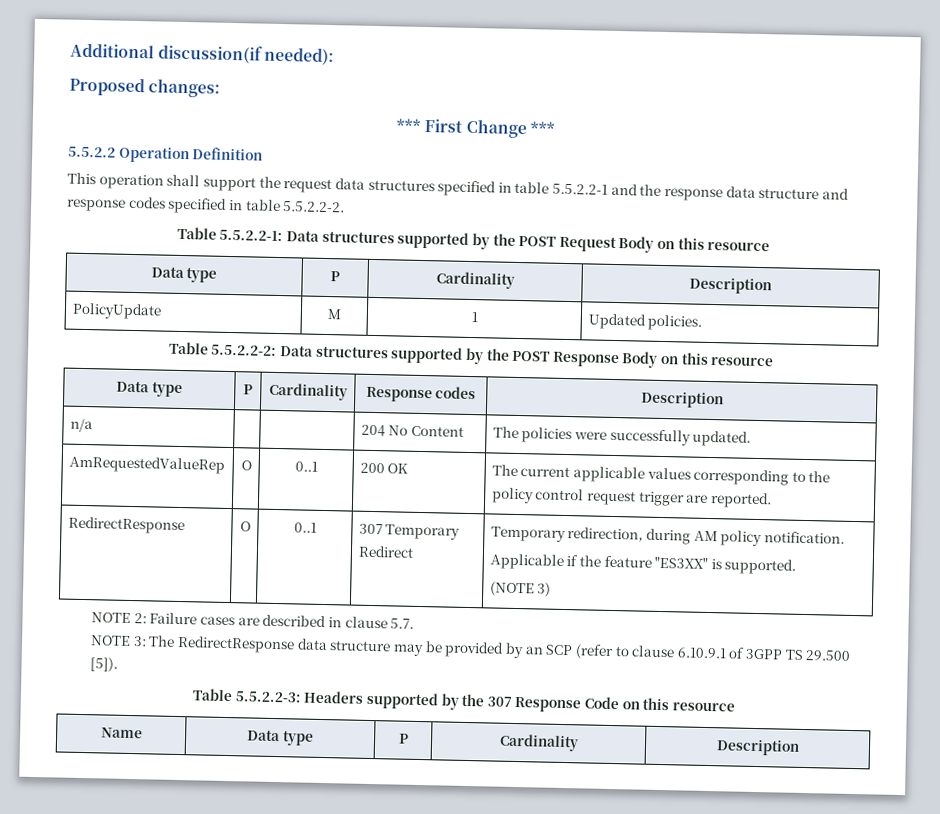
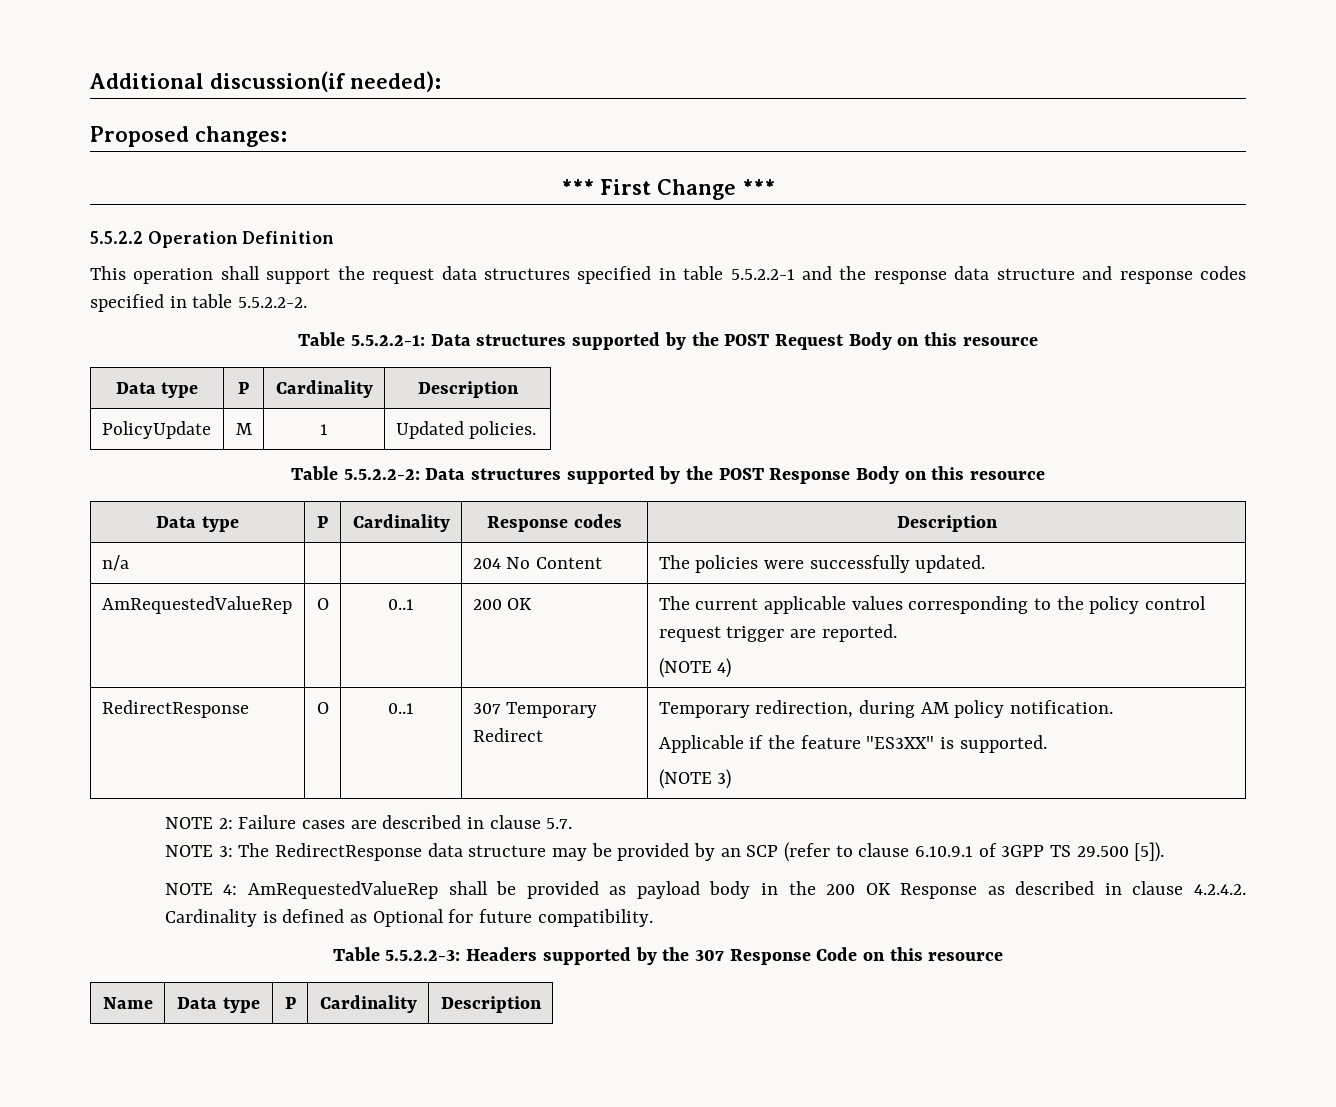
(772, 500) none -> [658,658,732,678] // (NOTE 4)
(119, 664) none -> [164,881,1246,899] [164,909,653,927] // NOTE 4: AmRequestedValueRep shall be provided as payload body in the 200 OK Response as described in clause 4.2.4.2. Cardinality is defined as Optional for future compatibility.

